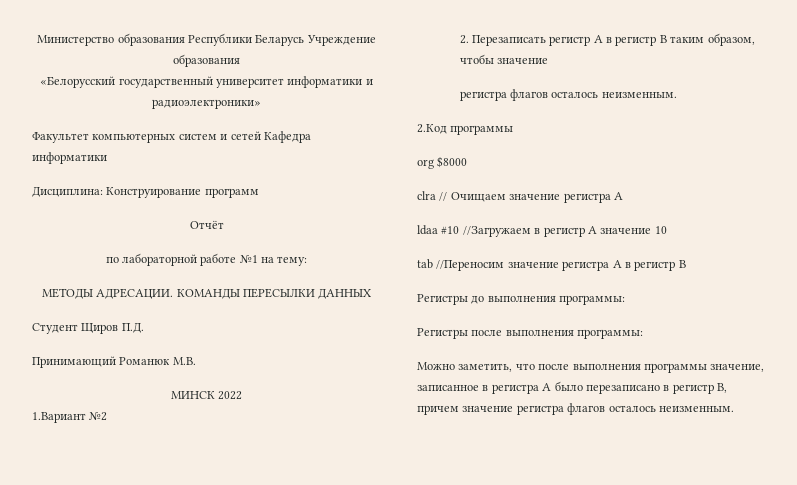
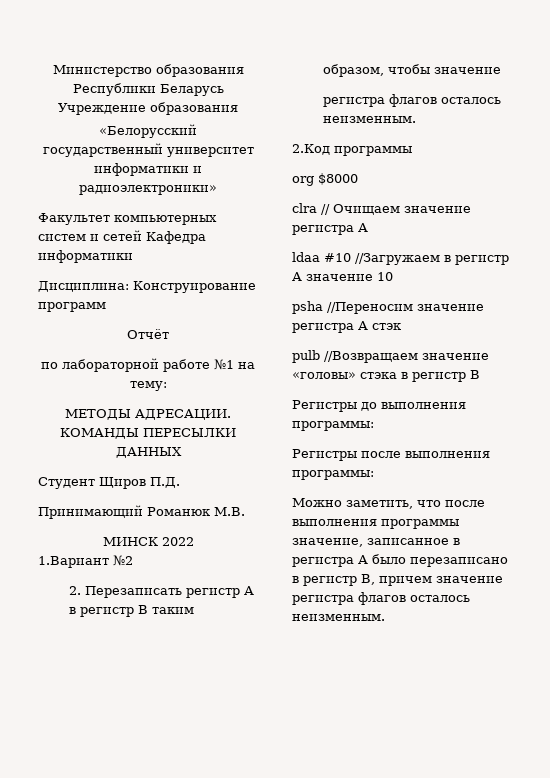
[417,259,433,269] tab -> [292,301,323,314] psha
(622, 264) none -> [372,323,401,330] [292,350,489,363] [292,372,397,379] стэк // pulb //Возвращаем значение «головы» стэка

